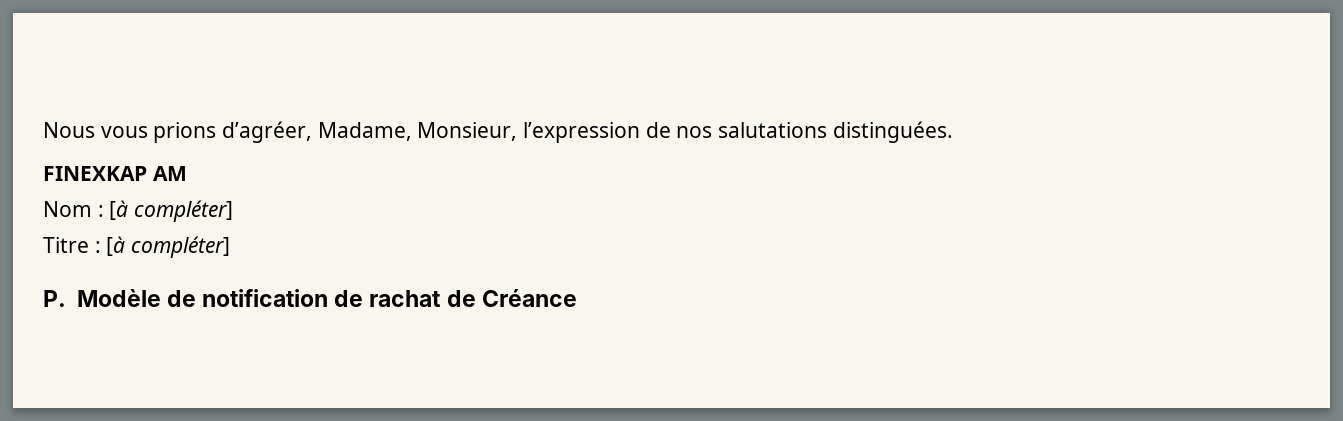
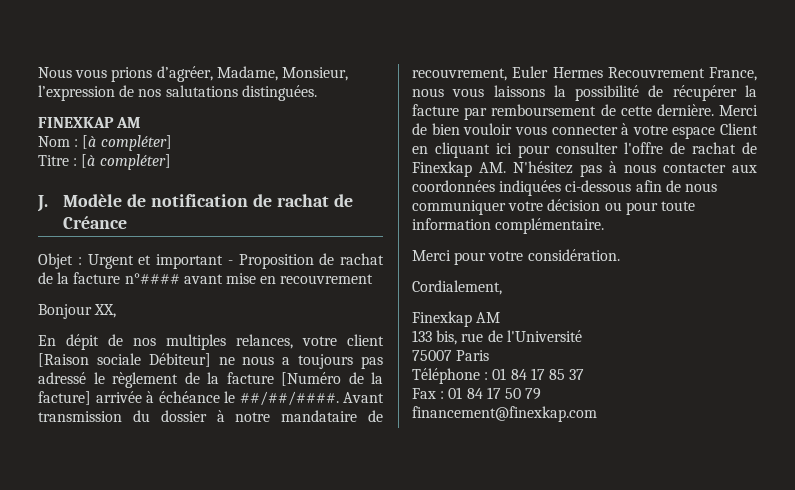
[43,290,66,307] P. -> [37,195,48,212] J.
(577, 298) none -> [38,253,384,269] [38,272,374,284] [38,304,117,319] [38,334,384,350] [38,353,383,369] [38,372,383,388] [38,391,384,406] [38,410,383,422] [412,66,757,81] [412,85,757,101] [412,104,758,120] [412,123,758,139] [412,142,757,158] [412,161,757,177] [412,180,717,196] [412,199,695,215] [412,218,605,234] [412,249,620,265] [412,280,502,295] [412,311,501,327] [412,330,582,345] [412,350,490,361] [412,368,585,384] [412,387,542,400] [412,406,597,422] // Objet : Urgent et important - Proposition de rachat de la facture n°#### avant mise en recouvrement // Bonjour XX, // En dépit de nos multiples relances, votre client [Raison sociale Débiteur] ne nous a toujours pas adressé le règlement de la facture [Numéro de la facture] arrivée à échéance le ##/##/####. Avant transmission du dossier à notre mandataire de recouvrement, Euler Hermes Recouvrement France, nous vous laissons la possibilité de récupérer la facture par remboursement de cette dernière. Merci de bien vouloir vous connecter à votre espace Client en cliquant ici pour consulter l'offre de rachat de Finexkap AM. N'hésitez pas à nous contacter aux coordonnées indiquées ci-dessous afin de nous communiquer votre décision ou pour toute information complémentaire. // Merci pour votre considération. // Cordialement, // Finexkap AM // 133 bis, rue de l'Université // 75007 Paris // Téléphone : 01 84 17 85 37 // Fax : 01 84 17 50 79 // financement@finexkap.com

